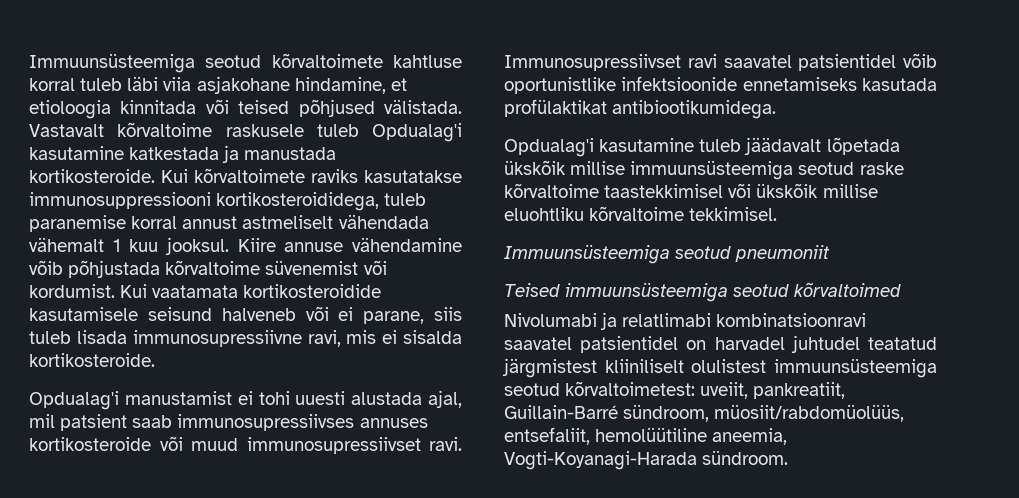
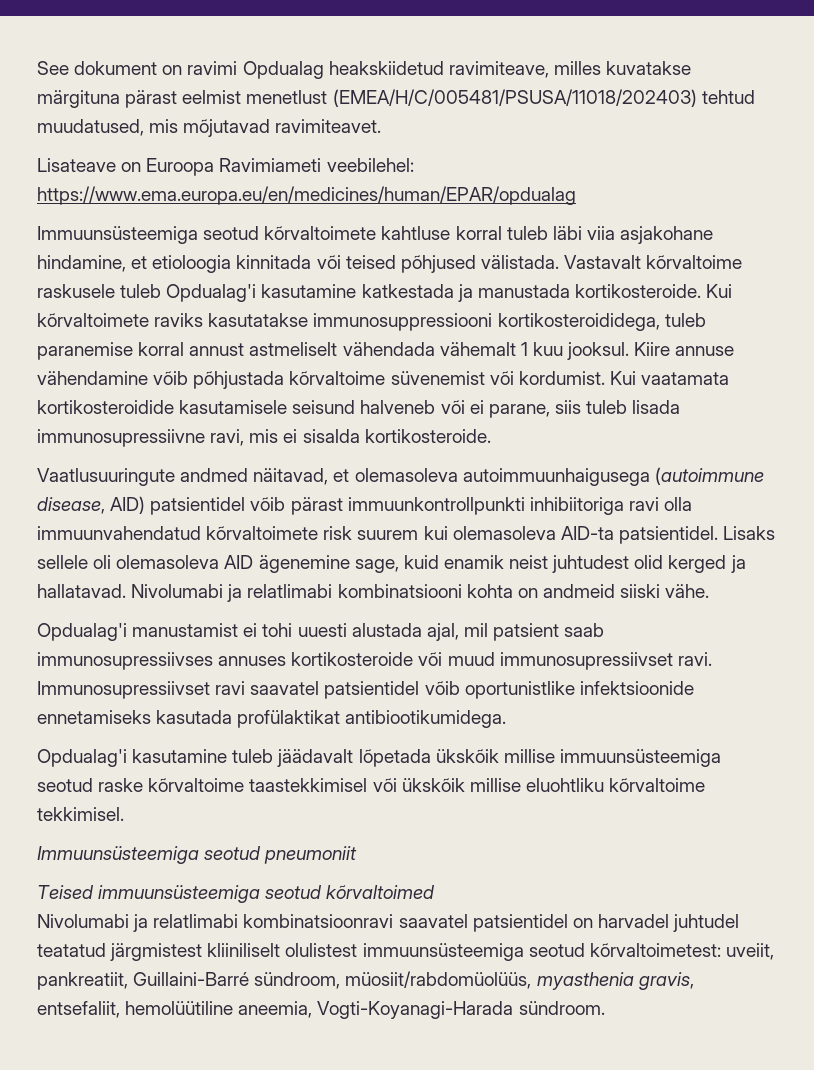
(29, 63) none -> [37,61,692,79] [37,89,755,108] [37,119,382,137] [37,158,414,176] [37,186,576,205] See dokument on ravimi Opdualag heakskiidetud ravimiteave, milles kuvatakse märgituna pärast eelmist menetlust (EMEA/H/C/005481/PSUSA/11018/202403) tehtud muudatused, mis mõjutavad ravimiteavet. // Lisateave on Euroopa Ravimiameti veebilehel: https://www.ema.europa.eu/en/medicines/human/EPAR/opdualag //
(155, 360) none -> [37,467,764,486] [37,496,693,515] [37,526,776,544] [37,555,746,573] [37,584,710,602] // Vaatlusuuringute andmed näitavad, et olemasoleva autoimmuunhaigusega (autoimmune disease, AID) patsientidel võib pärast immuunkontrollpunkti inhibiitoriga ravi olla immuunvahendatud kõrvaltoimete risk suurem kui olemasoleva AID-ta patsientidel. Lisaks sellele oli olemasoleva AID ägenemine sage, kuid enamik neist juhtudest olid kerged ja hallatavad. Nivolumabi ja relatlimabi kombinatsiooni kohta on andmeid siiski vähe.
[504,405,618,419] Guillain-Barré -> [133,972,250,986] Guillaini-Barré
(905, 413) none -> [536,972,694,990] myasthenia gravis,

